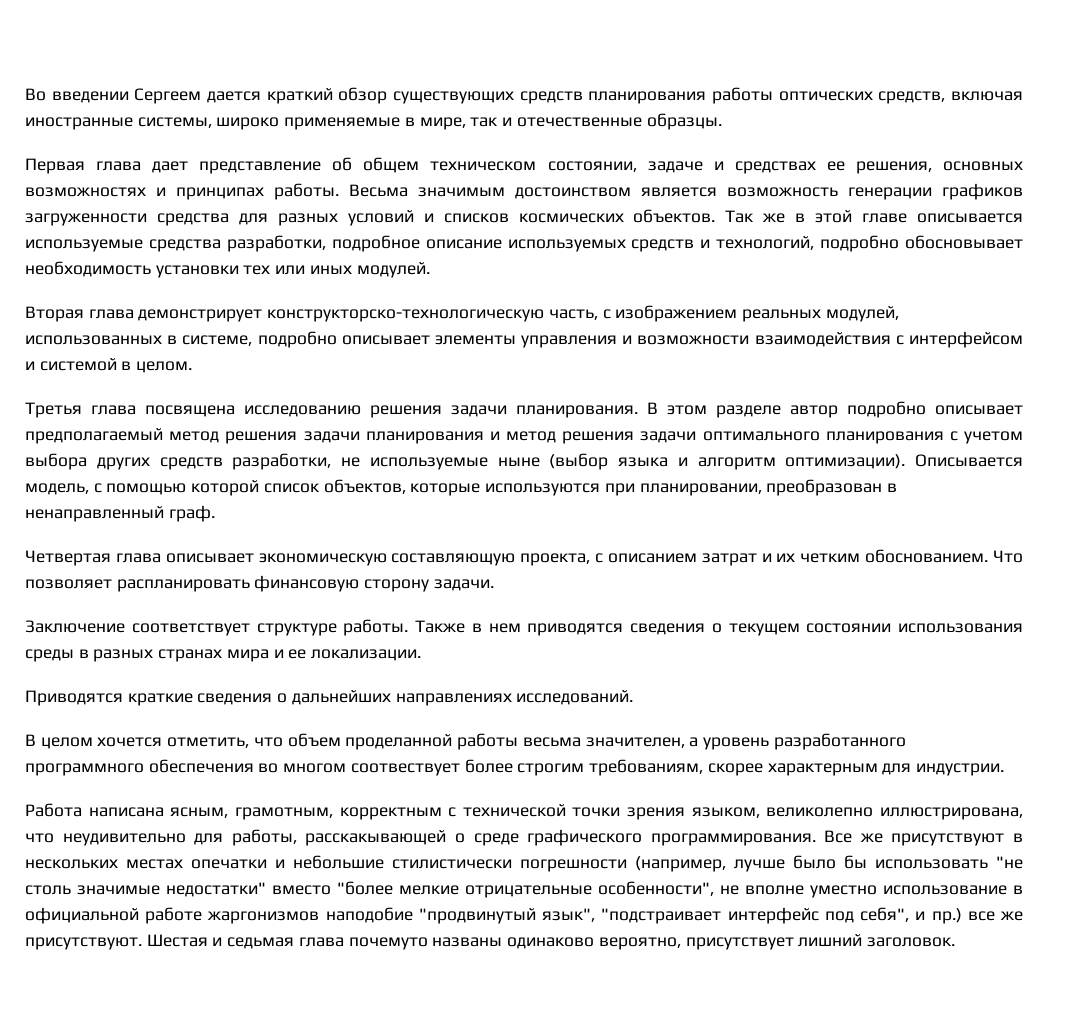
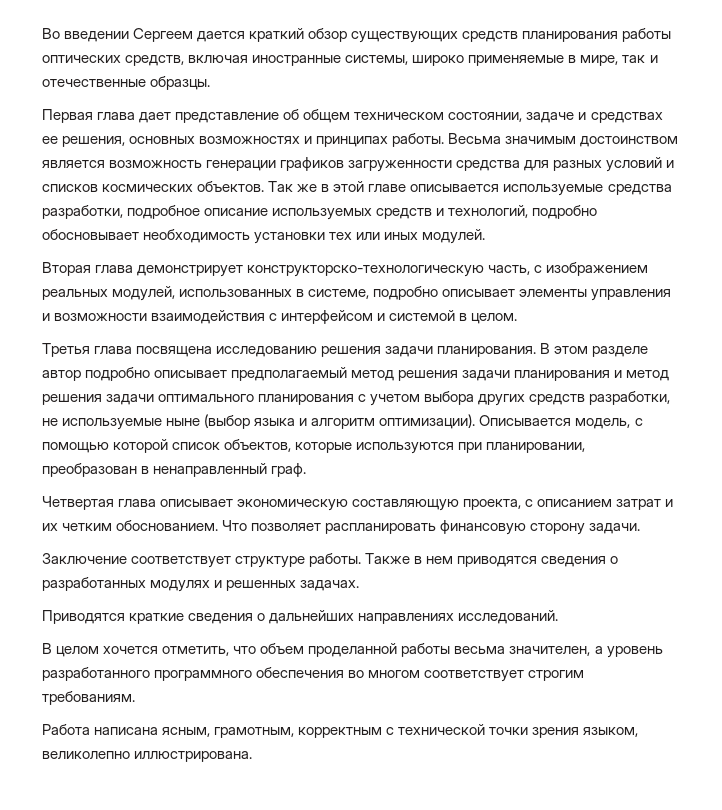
[728,623,1023,636] [25,649,422,662] текущем состоянии использования среды в разных странах мира и ее локализации. -> [42,577,360,592] разработанных модулях и решенных задачах.
[350,759,1004,776] соотвествует более строгим требованиям, скорее характерным для индустрии. -> [424,670,585,682] [42,691,135,705] соответствует строгим требованиям.
[880,807,1023,820] [25,829,1024,846] [25,855,1023,872] [25,881,1023,898] [25,907,1024,924] [25,934,955,950] иллюстрирована, что неудивительно для работы, расскакывающей о среде графического программирования. Все же присутствуют в нескольких местах опечатки и небольшие стилистически погрешности (например, лучше было бы использовать "не столь значимые недостатки" вместо "более мелкие отрицательные особенности", не вполне уместно использование в официальной работе жаргонизмов наподобие "продвинутый язык", "подстраивает интерфейс под себя", и пр.) все же присутствуют. Шестая и седьмая глава почемуто названы одинаково вероятно, присутствует лишний заголовок. -> [134,751,253,762] иллюстрирована.

